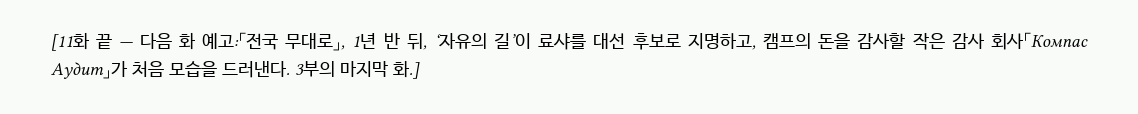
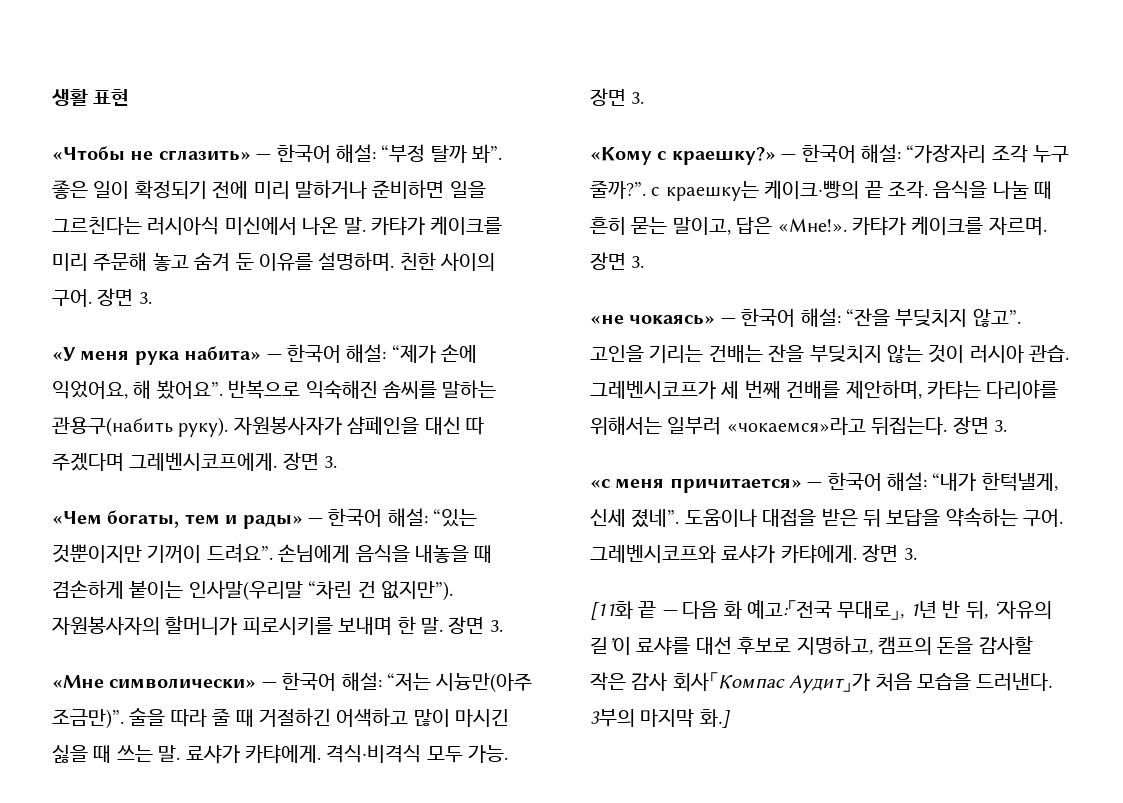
(51, 41) none -> [51,89,130,106] [52,144,503,163] [52,180,486,199] [52,216,503,236] [52,252,496,271] [52,288,152,307] [52,344,478,365] [52,380,497,399] [52,416,484,437] [52,452,338,471] [52,508,478,529] [52,543,493,563] [52,580,453,601] [52,616,503,635] [52,672,533,693] [52,708,510,729] [52,744,509,764] [590,88,645,106] [590,144,1070,165] [590,180,1053,201] [590,216,1047,236] [590,252,645,270] [590,308,1021,327] [590,344,1070,363] [590,380,1059,400] [590,416,1007,435] [590,472,1058,493] [590,507,1064,528] [590,544,917,564] 생활 표현 // «Чтобы не сглазить» — 한국어 해설: “부정 탈까 봐”. 좋은 일이 확정되기 전에 미리 말하거나 준비하면 일을 그르친다는 러시아식 미신에서 나온 말. 카탸가 케이크를 미리 주문해 놓고 숨겨 둔 이유를 설명하며. 친한 사이의 구어. 장면 3. // «У меня рука набита» — 한국어 해설: “제가 손에 익었어요, 해 봤어요”. 반복으로 익숙해진 솜씨를 말하는 관용구(набить руку). 자원봉사자가 샴페인을 대신 따 주겠다며 그레벤시코프에게. 장면 3. // «Чем богаты, тем и рады» — 한국어 해설: “있는 것뿐이지만 기꺼이 드려요”. 손님에게 음식을 내놓을 때 겸손하게 붙이는 인사말(우리말 “차린 건 없지만”). 자원봉사자의 할머니가 피로시키를 보내며 한 말. 장면 3. // «Мне символически» — 한국어 해설: “저는 시늉만(아주 조금만)”. 술을 따라 줄 때 거절하긴 어색하고 많이 마시긴 싫을 때 쓰는 말. 료샤가 카탸에게. 격식·비격식 모두 가능. 장면 3. // «Кому с краешку?» — 한국어 해설: “가장자리 조각 누구 줄까?”. с краешку는 케이크·빵의 끝 조각. 음식을 나눌 때 흔히 묻는 말이고, 답은 «Мне!». 카탸가 케이크를 자르며. 장면 3. // «не чокаясь» — 한국어 해설: “잔을 부딪치지 않고”. 고인을 기리는 건배는 잔을 부딪치지 않는 것이 러시아 관습. 그레벤시코프가 세 번째 건배를 제안하며, 카탸는 다리야를 위해서는 일부러 «чокаемся»라고 뒤집는다. 장면 3. // «с меня причитается» — 한국어 해설: “내가 한턱낼게, 신세 졌네”. 도움이나 대접을 받은 뒤 보답을 약속하는 구어. 그레벤시코프와 료샤가 카탸에게. 장면 3. //

